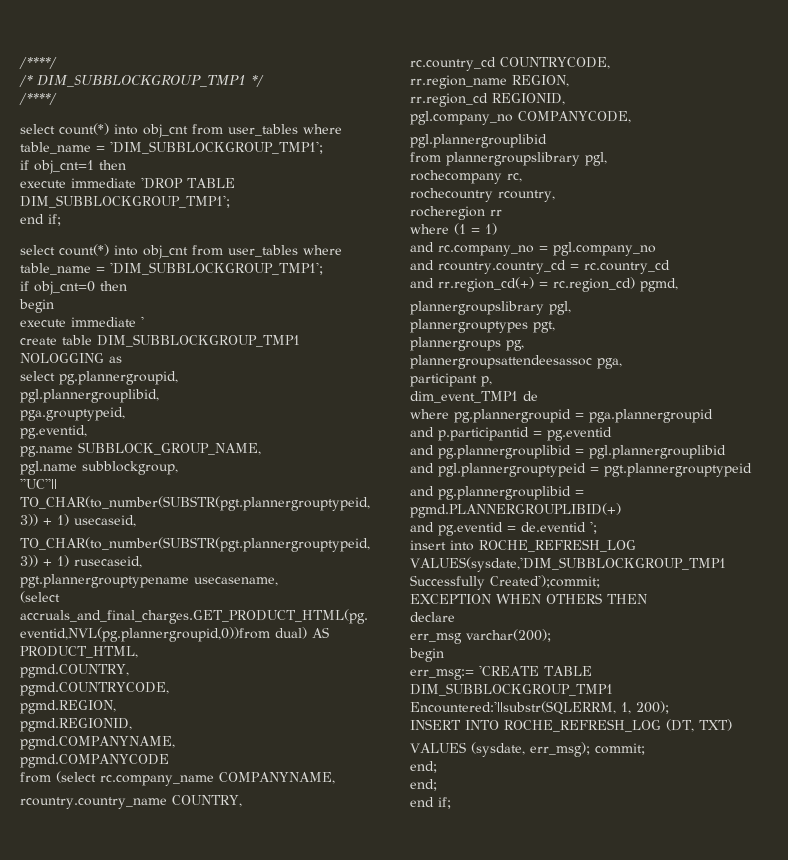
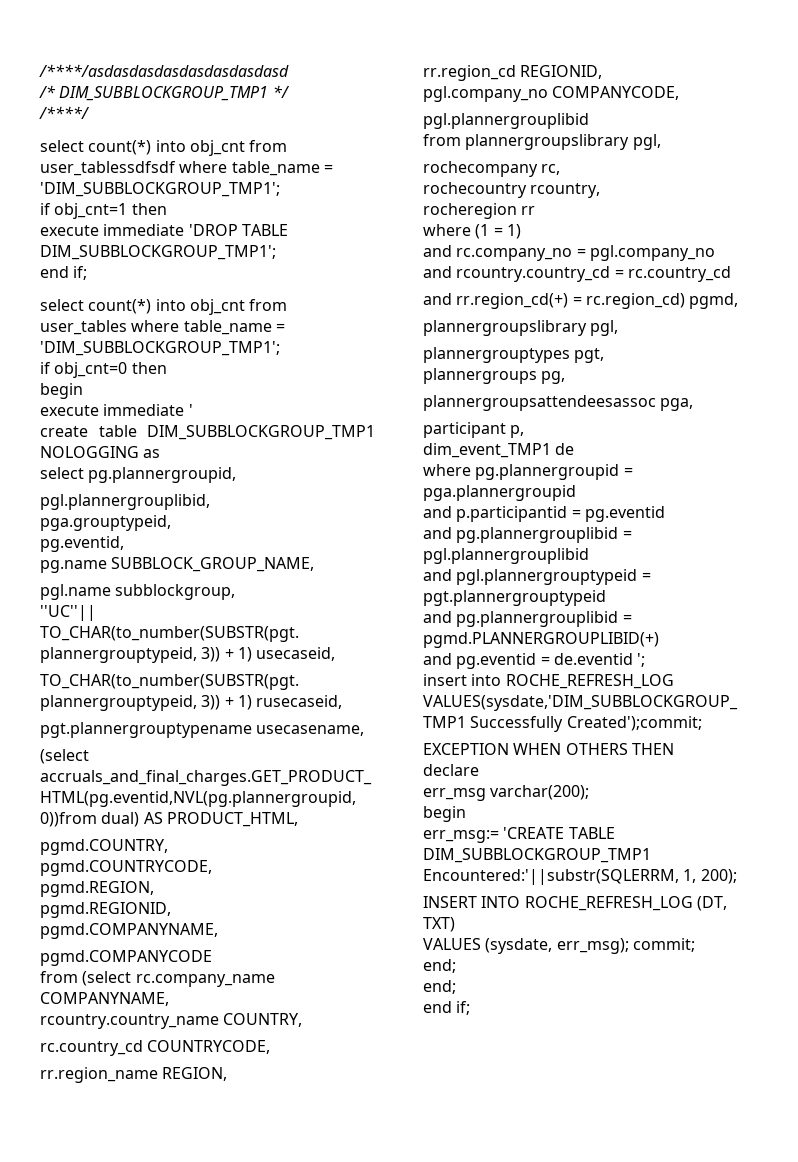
[19,57,57,69] /****/ -> [39,64,289,77] /****/asdasdasdasdasdasdasdasd
[228,124,298,136] user_tables -> [40,161,176,176] user_tablessdfsdf

